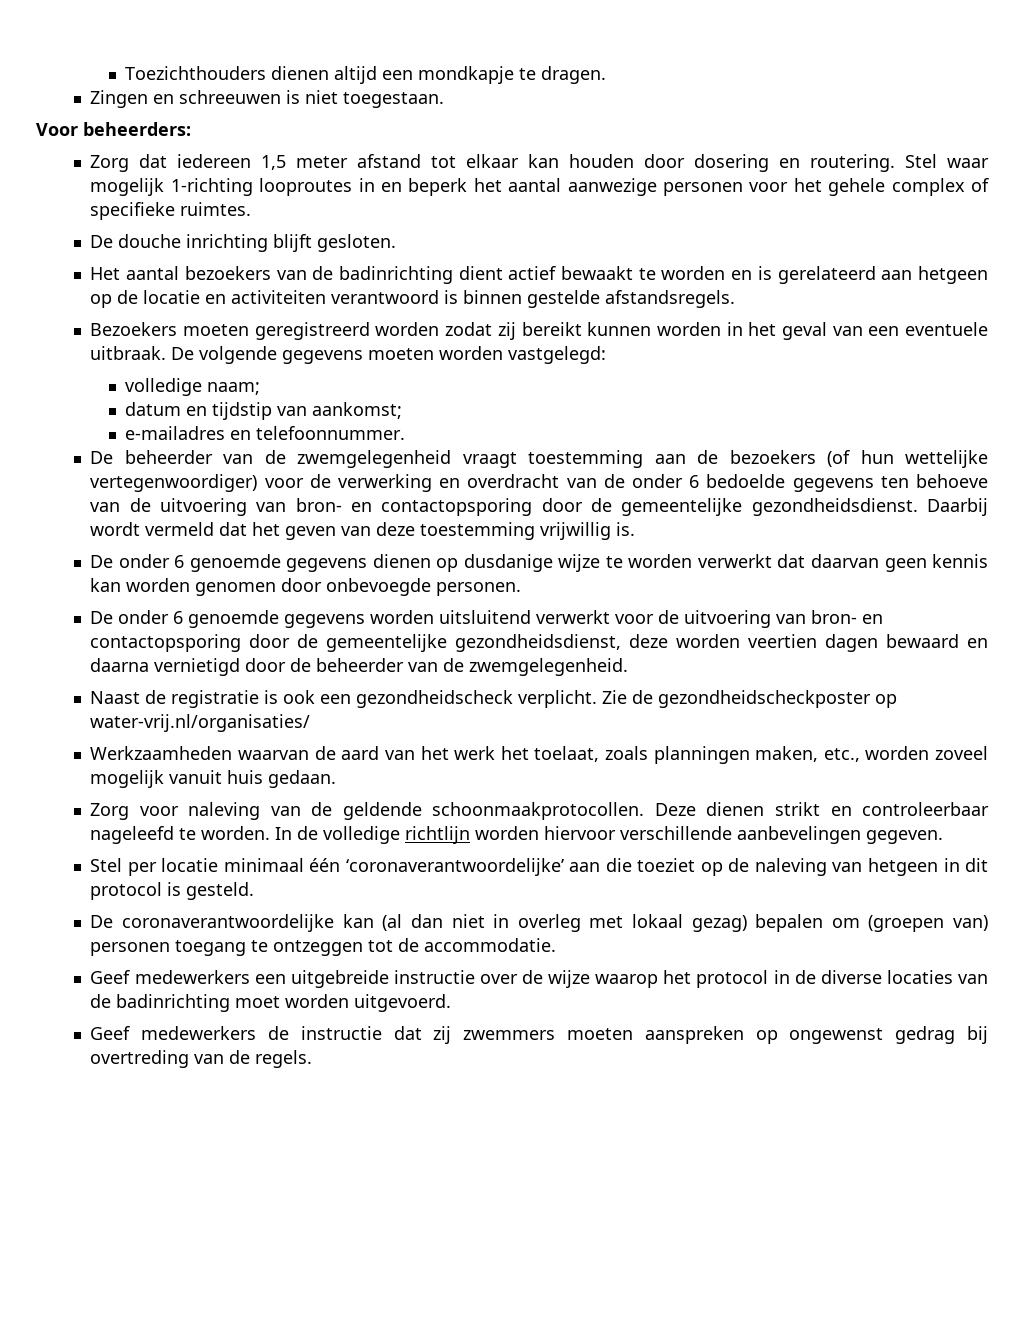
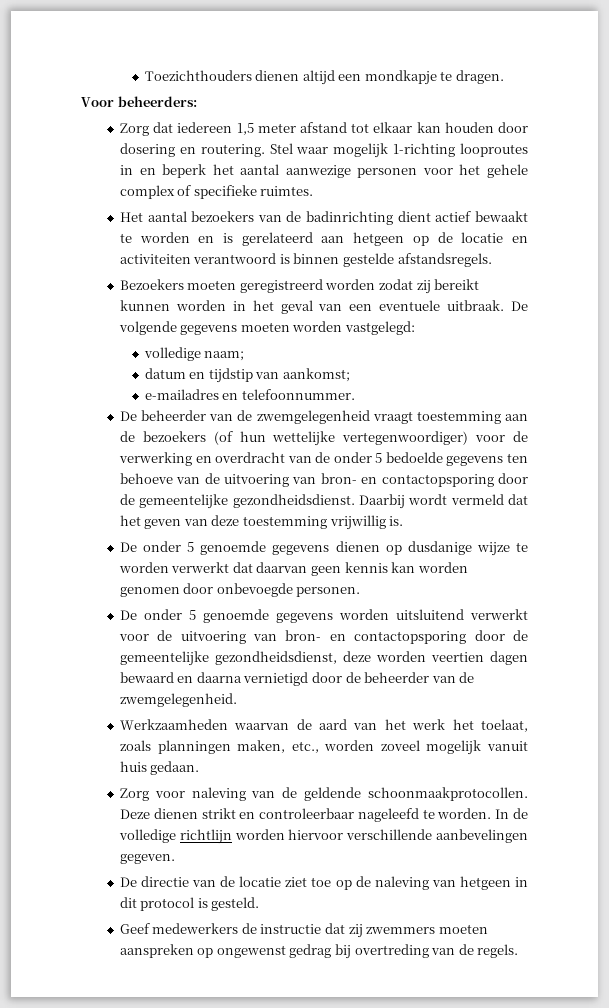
[90,90,445,108] // Zingen en schreeuwen is niet toegestaan. -> (504, 77) none
[90,234,397,252] // De douche inrichting blijft gesloten. -> (314, 191) none
[689,475,700,488] 6 -> [375,453,383,463] 5
[174,555,185,568] 6 -> [187,542,195,552] 5
[173,611,184,624] 6 -> [188,610,196,620] 5
[90,690,898,708] [90,714,311,732] // Naast de registratie is ook een gezondheidscheck verplicht. Zie de gezondheidscheckposter op water-vrij.nl/organisaties/ -> (237, 700) none
[90,858,696,876] Stel per locatie minimaal één ‘coronaverantwoordelijke’ aan die toeziet -> [119,876,332,887] De directie van de locatie ziet toe
[90,914,988,932] [90,938,557,956] [90,970,988,988] [90,994,452,1012] // De coronaverantwoordelijke kan (al dan niet in overleg met lokaal gezag) bepalen om (groepen van) personen toegang te ontzeggen tot de accommodatie. // Geef medewerkers een uitgebreide instructie over de wijze waarop het protocol in de diverse locaties van de badinrichting moet worden uitgevoerd. -> (260, 904) none

